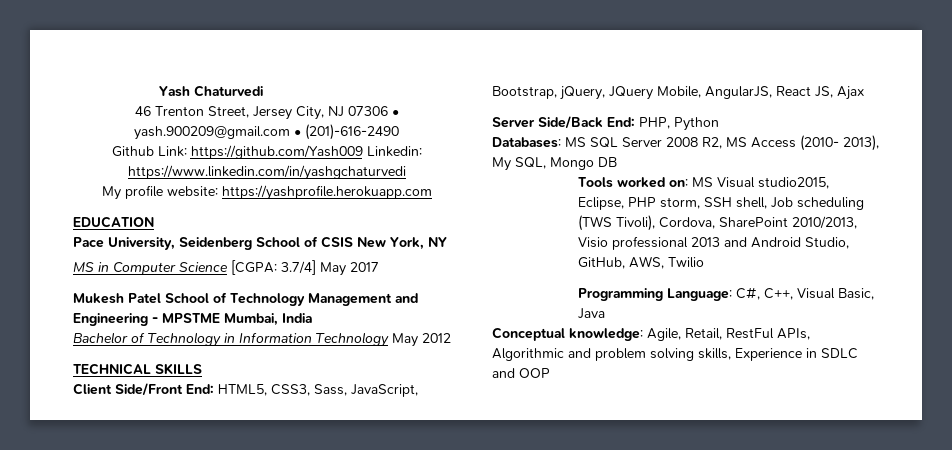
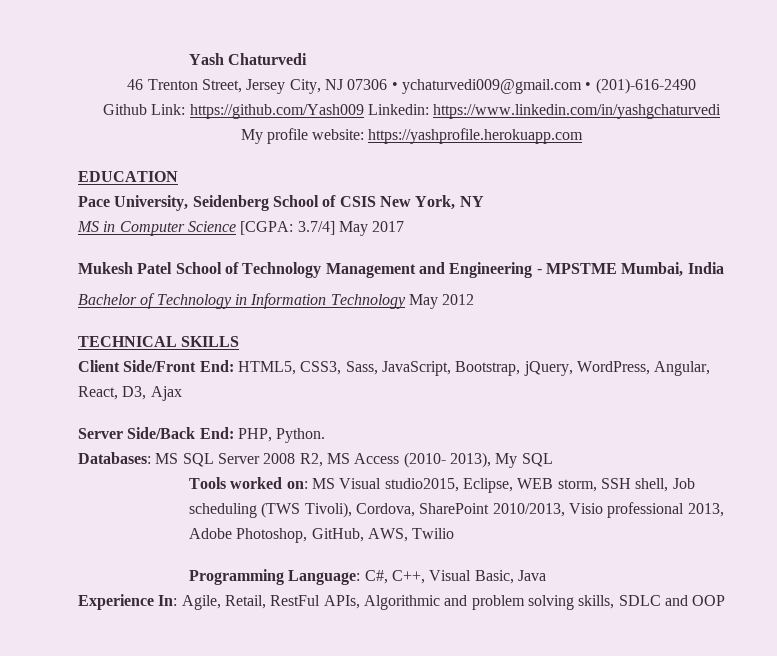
[134,126,290,140] yash.900209@gmail.com -> [401,79,582,94] ychaturvedi009@gmail.com
[609,86,833,100] JQuery Mobile, AngularJS, React JS, -> [576,361,711,376] [78,386,147,400] WordPress, Angular, React, D3,
[674,117,719,131] Python -> [276,428,326,443] Python.
[515,157,617,170] SQL, Mongo DB -> [521,453,553,467] SQL
[628,197,657,207] PHP -> [517,478,554,489] WEB
[691,237,850,249] 2013 and Android Studio, -> [687,503,724,517] [189,528,308,543] 2013, Adobe Photoshop,
[492,327,643,341] Conceptual knowledge: -> [78,594,178,610] Experience In:
[735,348,817,361] Experience in -> (615, 602) none

